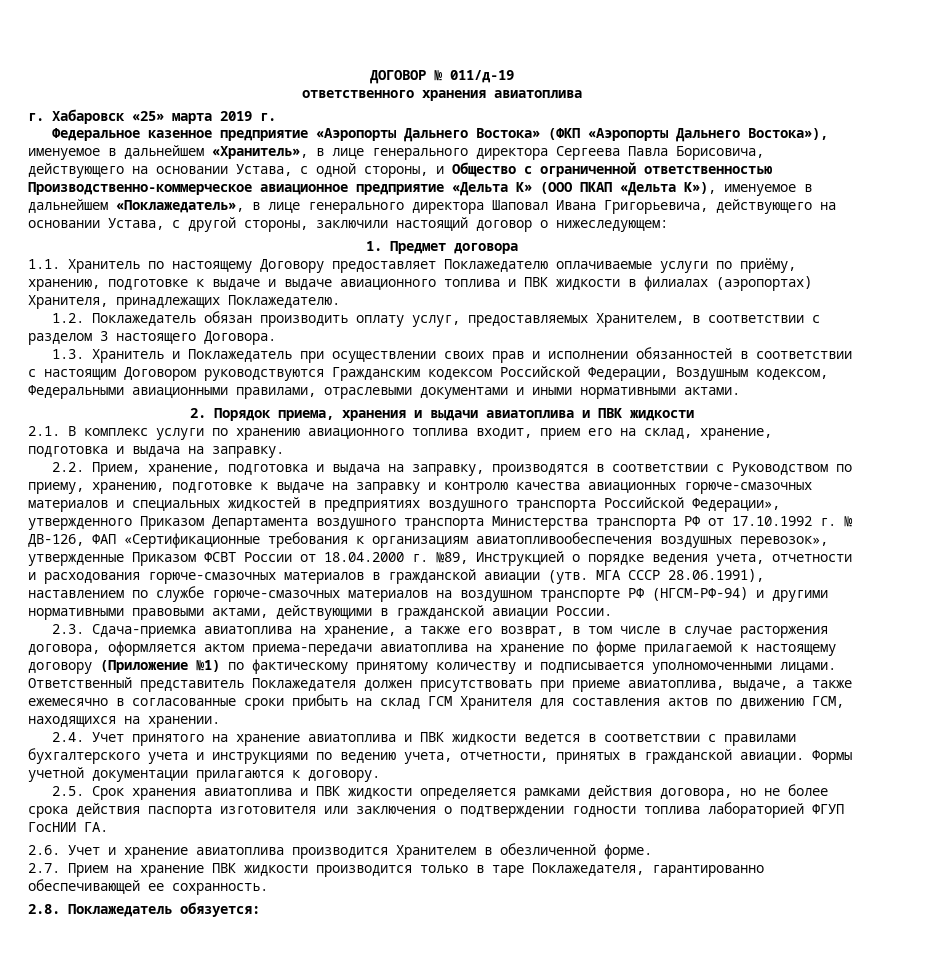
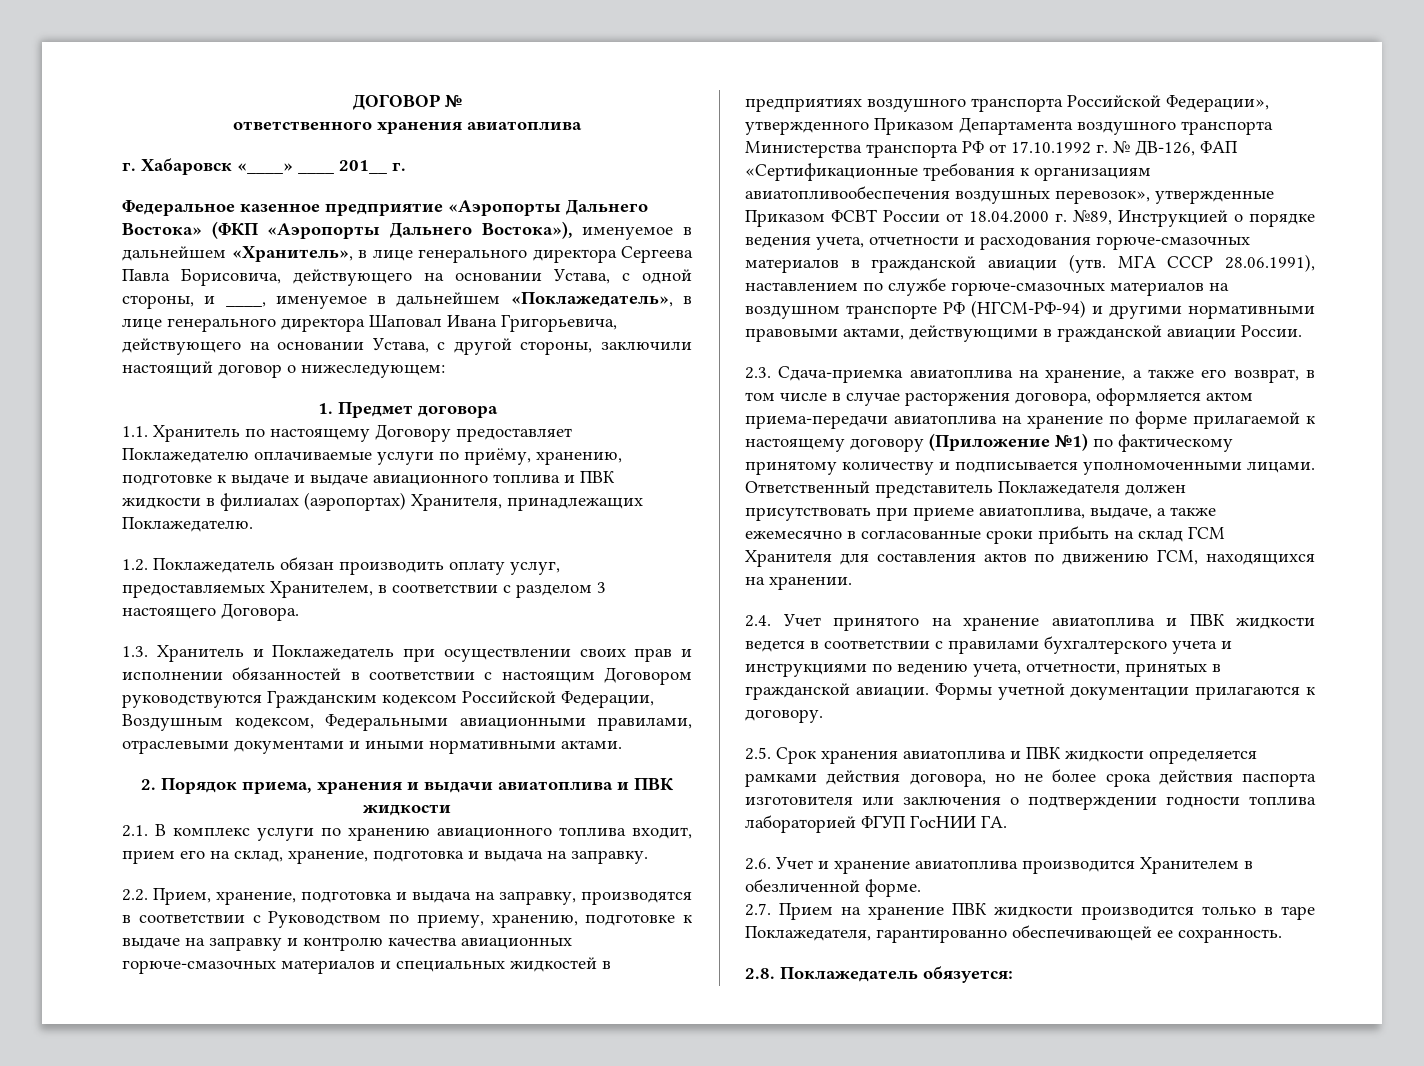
[449,70,514,83] 011/д-19 -> (462, 101) none
[132,111,252,124] «25» марта 2019 -> [237,160,387,174] «____» ____ 201__
[452,162,773,177] [28,182,716,196] Общество с ограниченной ответственностью Производственно-коммерческое авиационное предприятие «Дельта К» (ООО ПКАП «Дельта К»), -> [225,302,266,307] ____,

